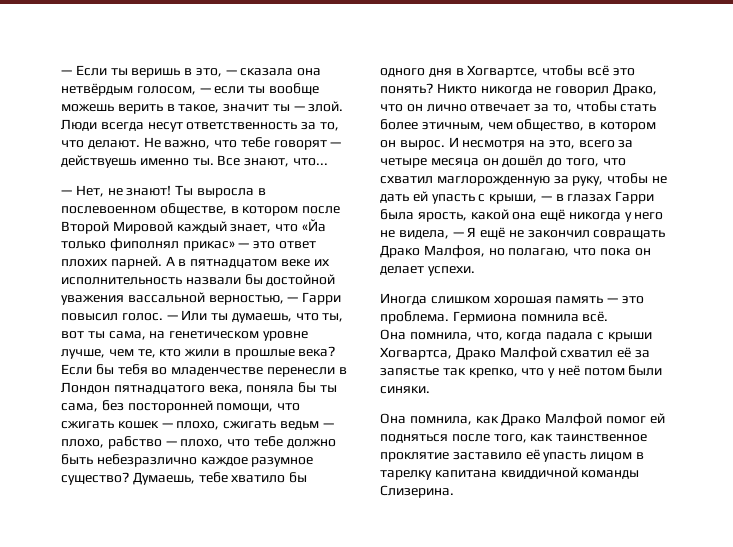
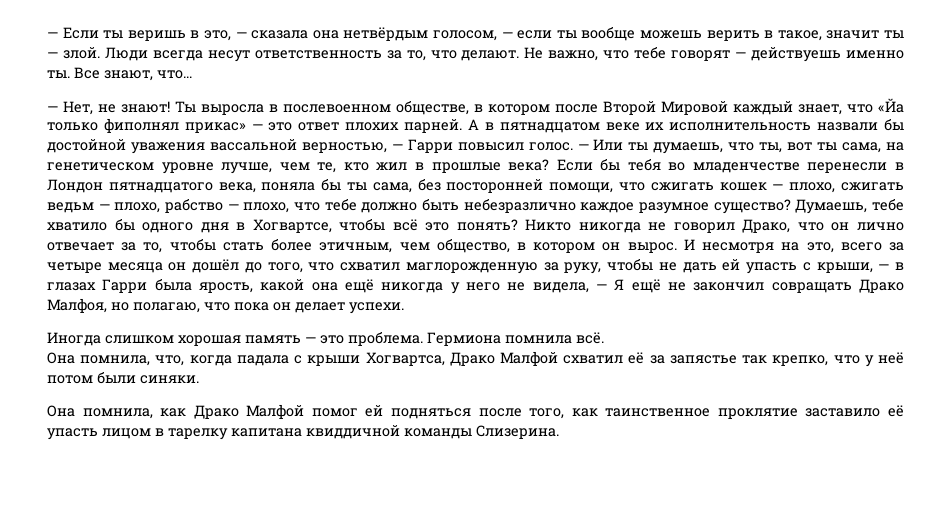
[184,349,220,357] жили -> [376,162,408,170] жил

